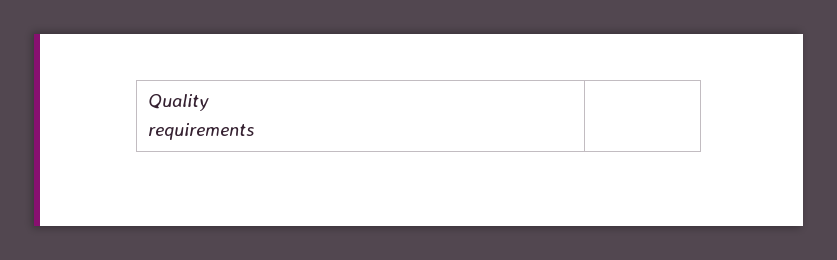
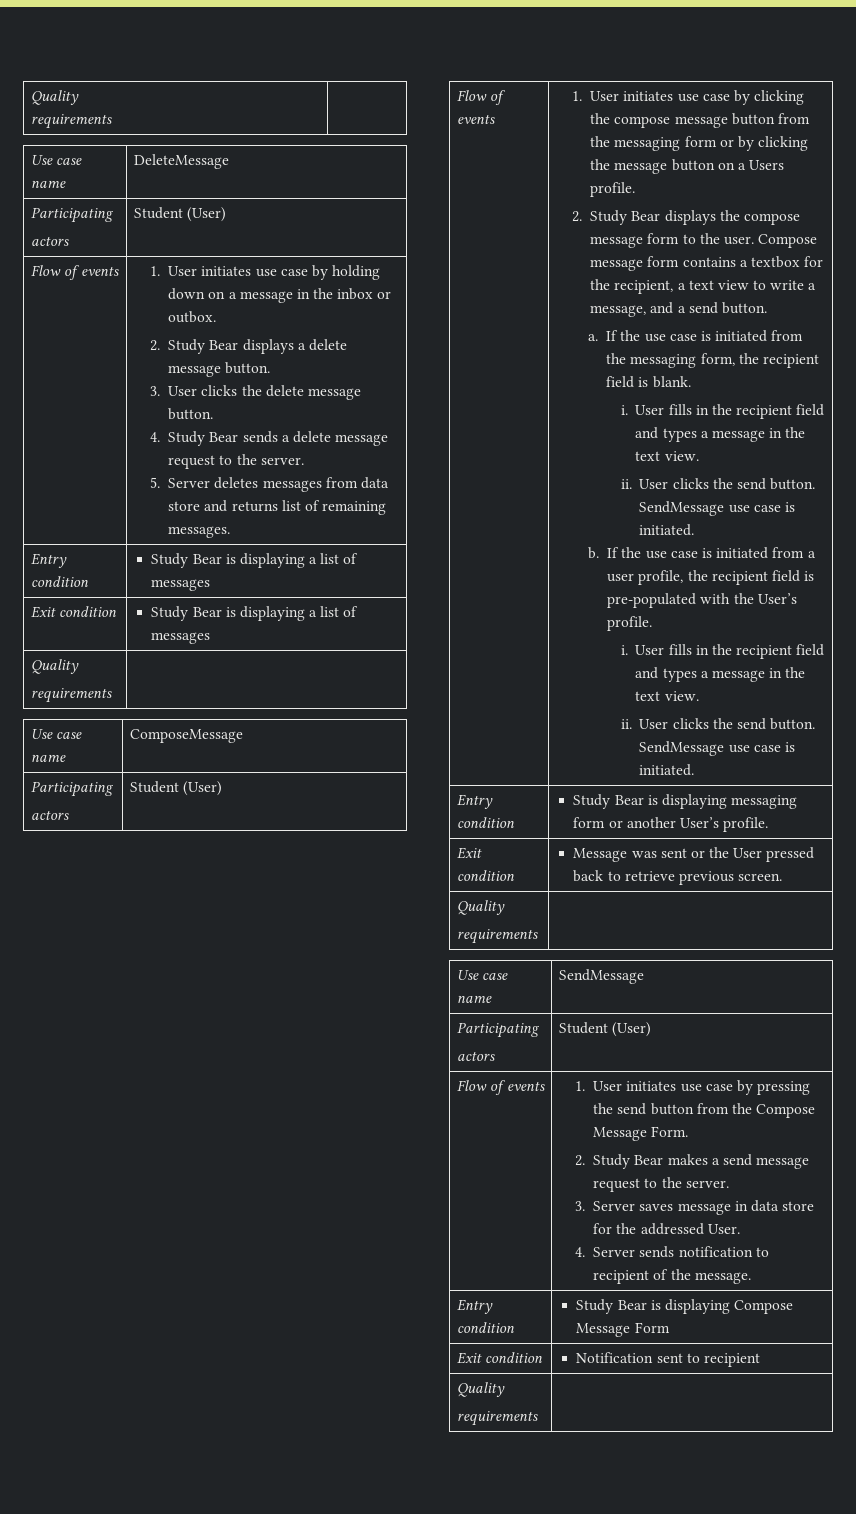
[148,94,210,111] [148,123,255,140] Quality // requirements | -> [31,90,80,105] [31,114,113,129] [31,155,83,165] [31,180,67,188] [134,154,230,169] [31,207,114,223] [31,236,70,246] [134,207,227,222] [31,265,119,280] [150,265,381,280] [168,288,392,303] [168,311,217,323] [150,339,347,354] [168,362,271,377] [150,385,361,400] [168,408,214,420] [150,431,389,446] [168,454,304,469] [150,477,389,492] [168,500,387,515] [168,526,231,538] [31,553,68,568] [31,576,90,587] [151,553,359,568] [151,579,211,591] [31,606,118,618] [151,606,359,621] [151,632,211,644] [31,659,80,674] [31,688,113,703] [31,729,83,739] [31,754,67,762] [130,729,244,743] [31,781,114,797] [31,810,70,820] [130,781,223,796] [457,90,507,105] [457,114,496,124] [572,90,805,105] [590,113,810,128] [590,136,809,151] [590,159,785,174] [590,182,636,197] [572,210,800,225] [590,233,818,248] [590,256,824,271] [590,279,817,294] [590,302,767,317] [588,330,804,342] [606,353,819,368] [606,376,691,388] [620,404,825,419] [635,427,806,442] [635,451,699,461] [620,478,816,490] [639,501,795,516] [639,524,695,536] [588,547,816,559] [607,570,815,585] [607,593,797,608] [607,616,653,631] [620,644,825,659] [635,667,806,682] [635,691,699,701] [620,718,816,730] [639,741,795,756] [639,764,695,776] [457,794,494,809] [457,817,516,828] [573,794,798,809] [573,817,769,832] [457,847,483,859] [457,870,516,881] [573,847,815,862] [573,870,783,885] [457,900,506,915] [457,929,539,944] [457,970,509,980] [457,995,493,1003] [559,969,645,984] [457,1022,540,1038] [457,1051,496,1061] [559,1022,652,1037] [457,1080,545,1095] [575,1080,811,1095] [593,1103,816,1118] [593,1126,689,1141] [575,1154,810,1169] [593,1177,729,1192] [575,1200,815,1215] [593,1223,740,1235] [575,1246,769,1258] [593,1269,751,1284] [457,1299,494,1314] [457,1322,516,1333] [576,1299,794,1314] [576,1322,670,1337] [457,1352,544,1364] [576,1352,760,1367] [457,1382,506,1397] [457,1411,539,1426] Quality // requirements | // Use case name | DeleteMessage // Participating // actors | Student (User) // Flow of events | 1. User initiates use case by holding down on a message in the inbox or outbox. // 2. Study Bear displays a delete message button. // 3. User clicks the delete message button. // 4. Study Bear sends a delete message request to the server. // 5. Server deletes messages from data store and returns list of remaining messages. // Entry condition | Study Bear is displaying a list of messages // Exit condition | Study Bear is displaying a list of messages // Quality // requirements | // Use case name | ComposeMessage // Participating // actors | Student (User) // Flow of events | 1. User initiates use case by clicking the compose message button from the messaging form or by clicking the message button on a Users profile. // 2. Study Bear displays the compose message form to the user. Compose message form contains a textbox for the recipient, a text view to write a message, and a send button. // a. If the use case is initiated from the messaging form, the recipient field is blank. // i. User fills in the recipient field and types a message in the text view. // ii. User clicks the send button. SendMessage use case is initiated. // b. If the use case is initiated from a user profile, the recipient field is pre-populated with the User’s profile. // i. User fills in the recipient field and types a message in the text view. // ii. User clicks the send button. SendMessage use case is initiated. // Entry condition | Study Bear is displaying messaging form or another User’s profile. // Exit condition | Message was sent or the User pressed back to retrieve previous screen. // Quality // requirements | // Use case name | SendMessage // Participating // actors | Student (User) // Flow of events | 1. User initiates use case by pressing the send button from the Compose Message Form. // 2. Study Bear makes a send message request to the server. // 3. Server saves message in data store for the addressed User. // 4. Server sends notification to recipient of the message. // Entry condition | Study Bear is displaying Compose Message Form // Exit condition | Notification sent to recipient // Quality // requirements |

